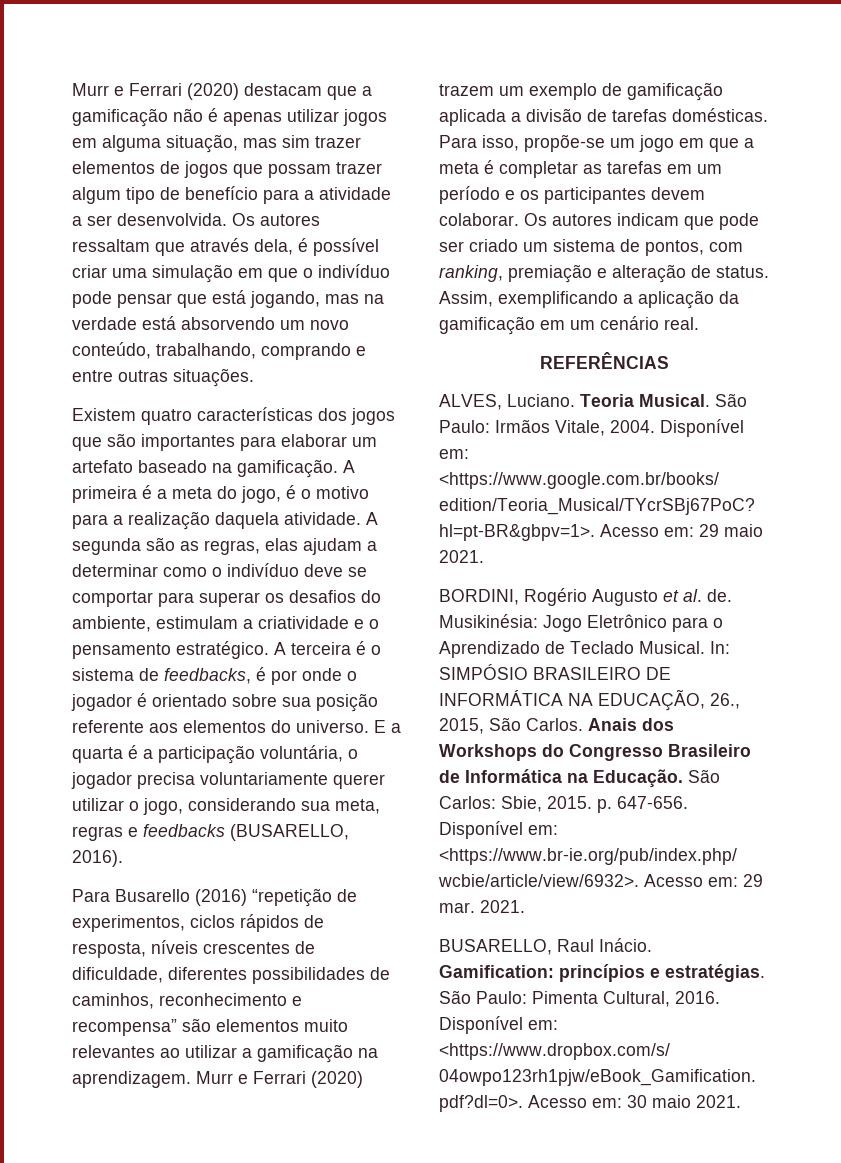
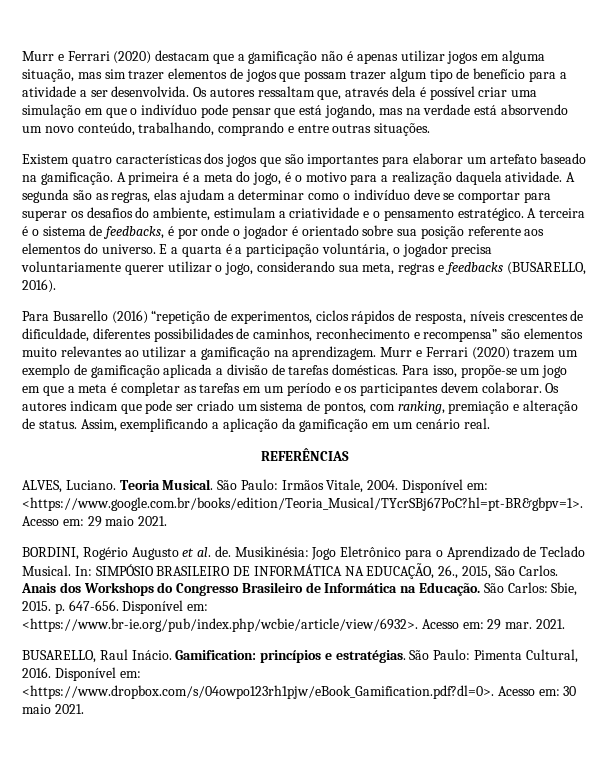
[155,238,293,256] que através dela, -> [317,86,417,100] que, através dela

